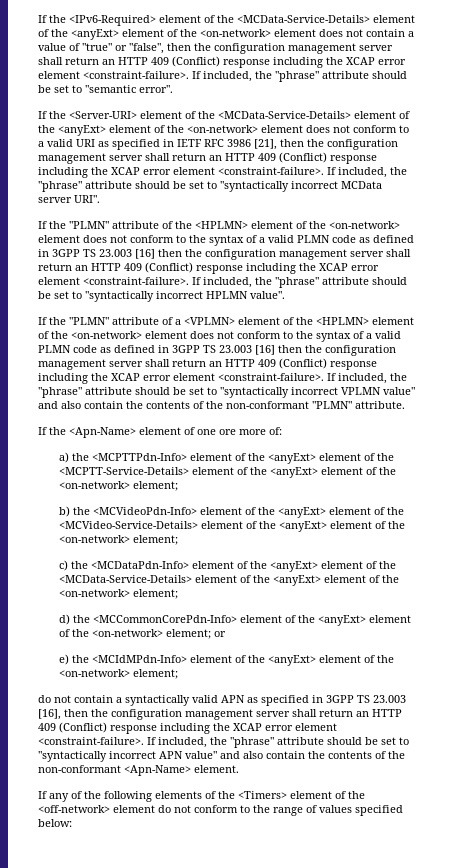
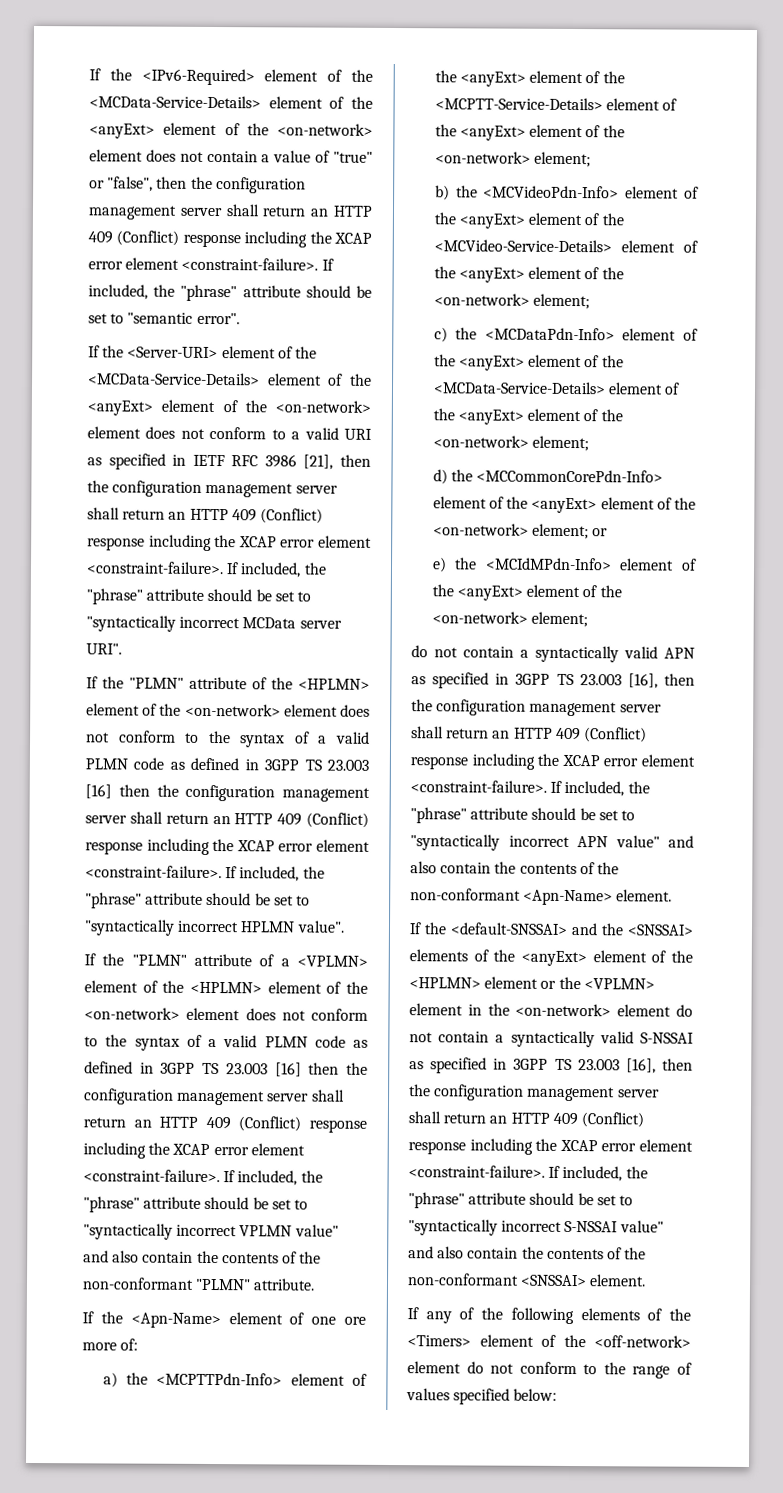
(239, 769) none -> [409,922,694,936] [409,949,693,967] [409,976,655,990] [409,1003,693,1017] [409,1030,694,1048] [409,1057,693,1074] [409,1084,660,1102] [408,1111,644,1128] [408,1138,693,1155] [408,1165,648,1182] [408,1192,633,1209] [408,1219,664,1236] [408,1246,647,1260] [407,1273,647,1287] // If the <default-SNSSAI> and the <SNSSAI> elements of the <anyExt> element of the <HPLMN> element or the <VPLMN> element in the <on-network> element do not contain a syntactically valid S-NSSAI as specified in 3GPP TS 23.003 [16], then the configuration management server shall return an HTTP 409 (Conflict) response including the XCAP error element <constraint-failure>. If included, the "phrase" attribute should be set to "syntactically incorrect S-NSSAI value" and also contain the contents of the non-conformant <SNSSAI> element.

